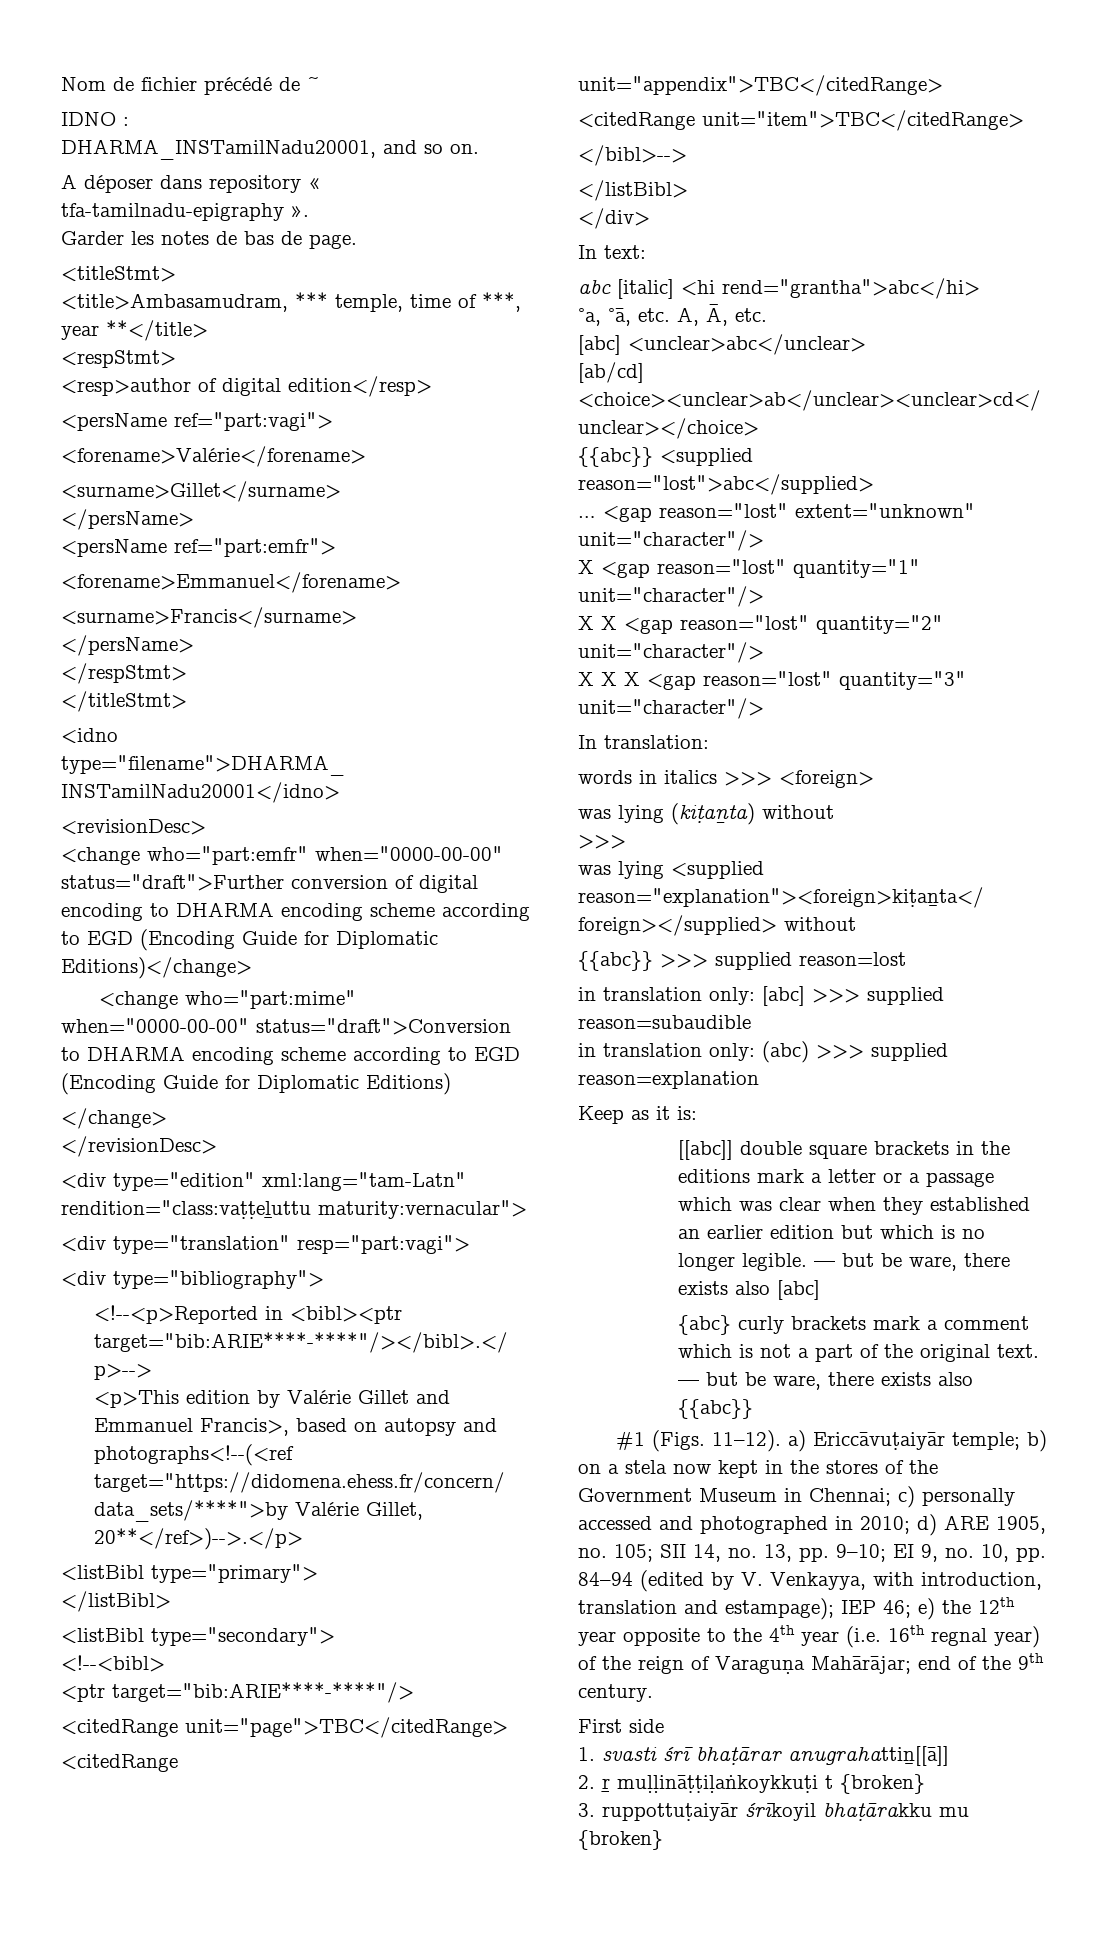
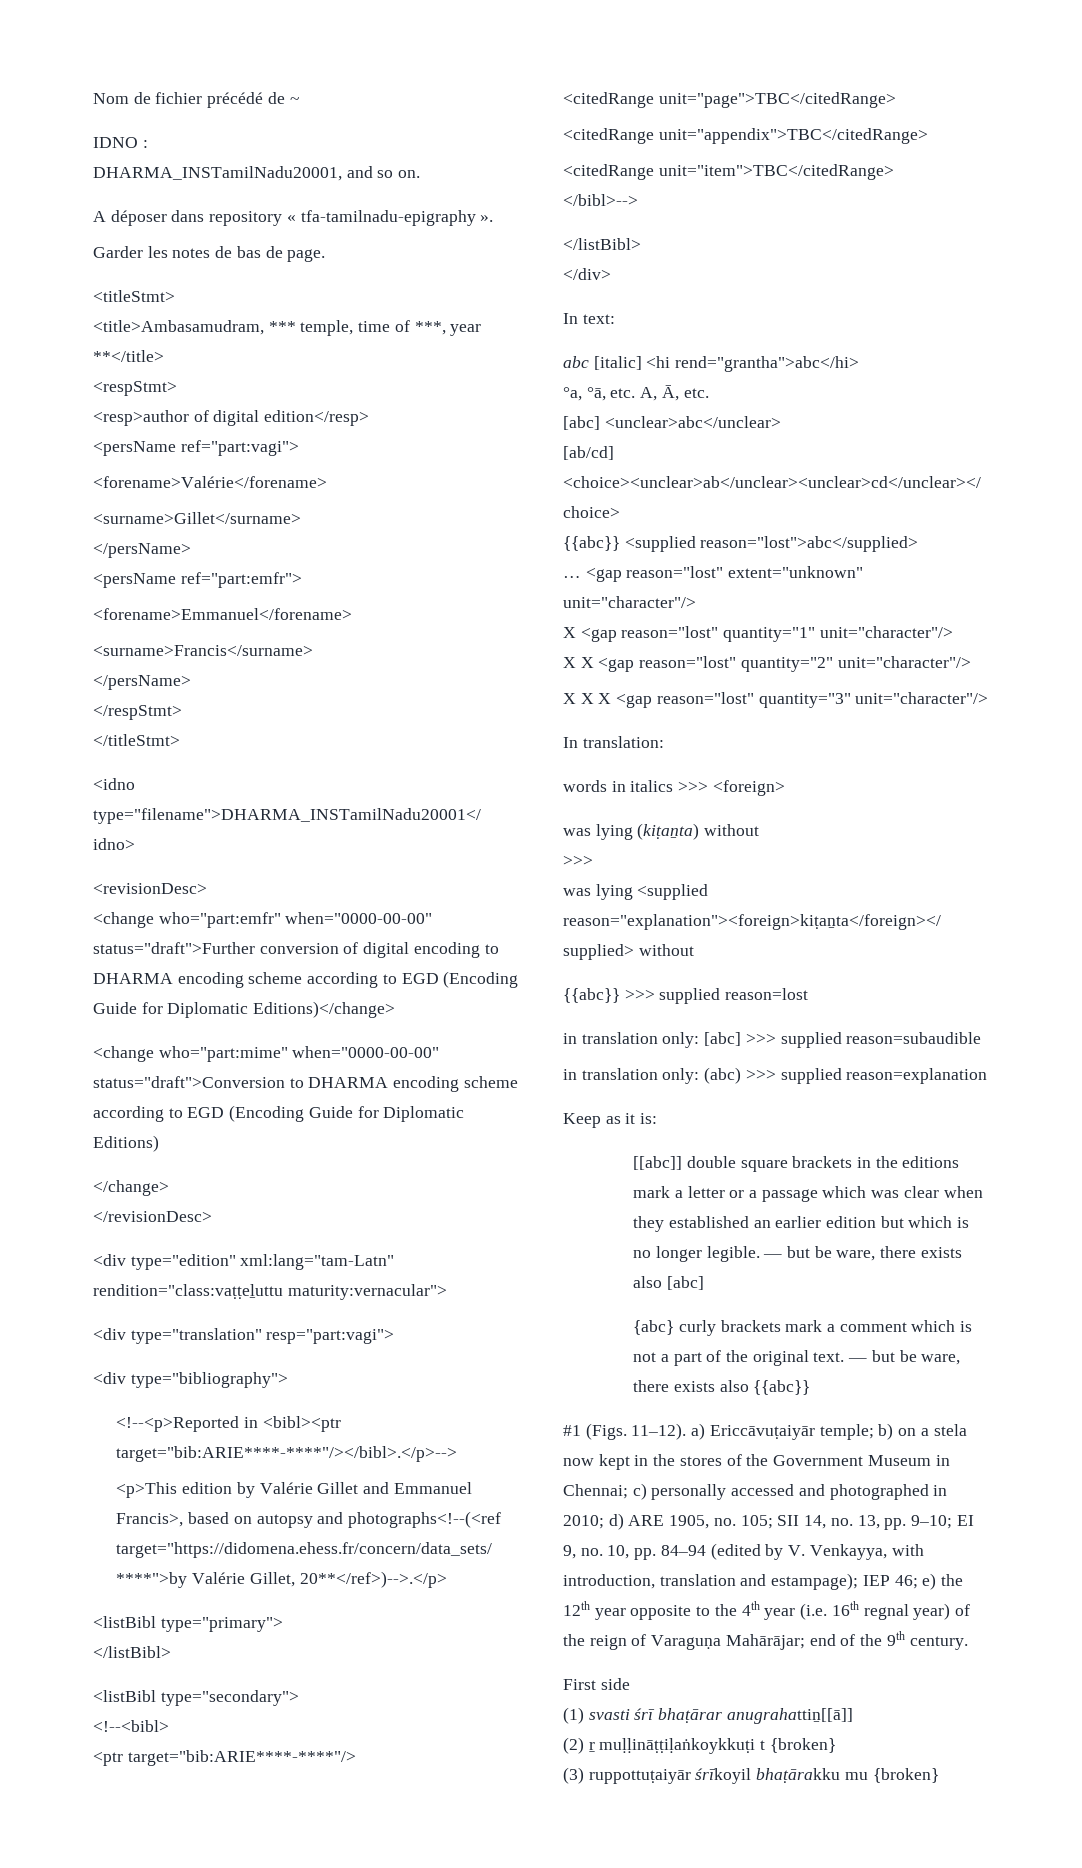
[578,1747,595,1761] 1. -> [563,1707,584,1724] (1)
[578,1775,595,1789] 2. -> [563,1737,584,1754] (2)
[578,1803,595,1817] 3. -> [563,1767,584,1784] (3)

